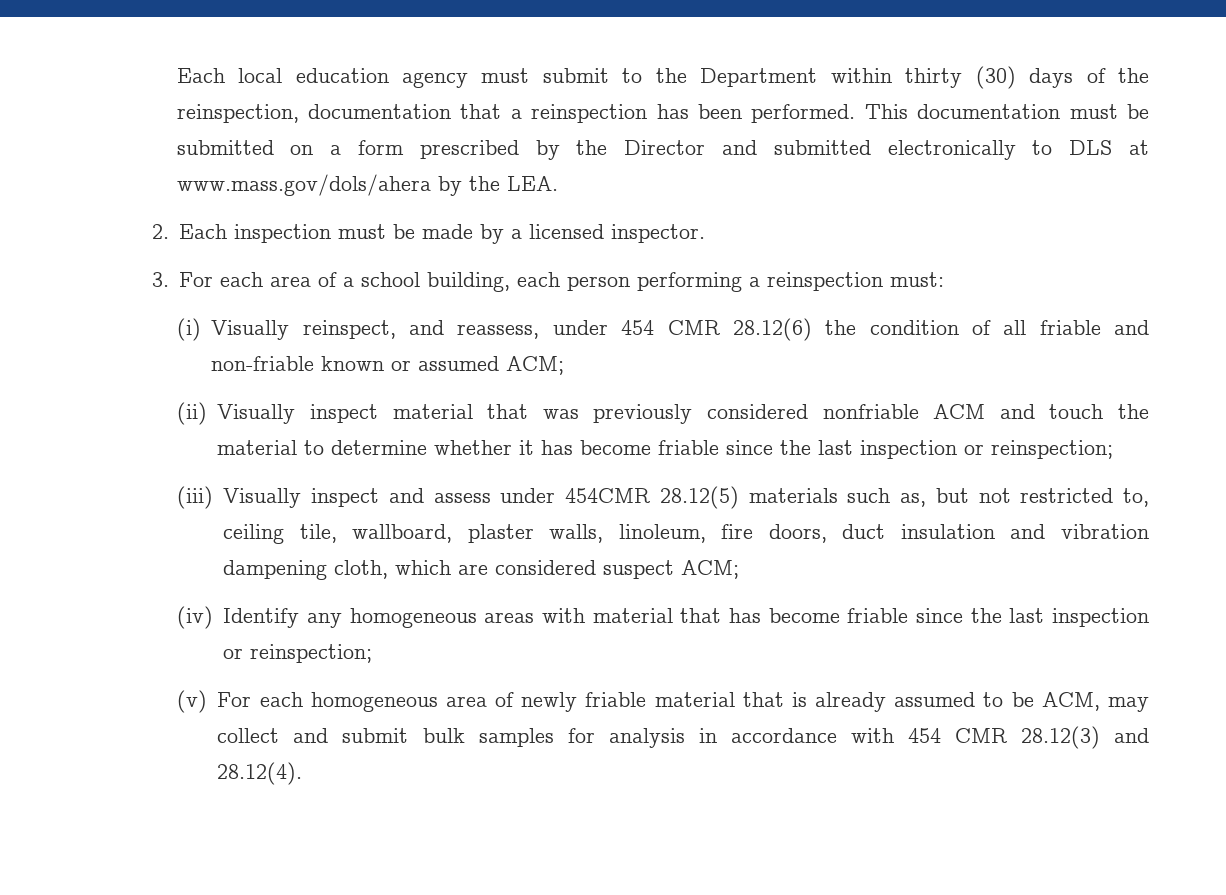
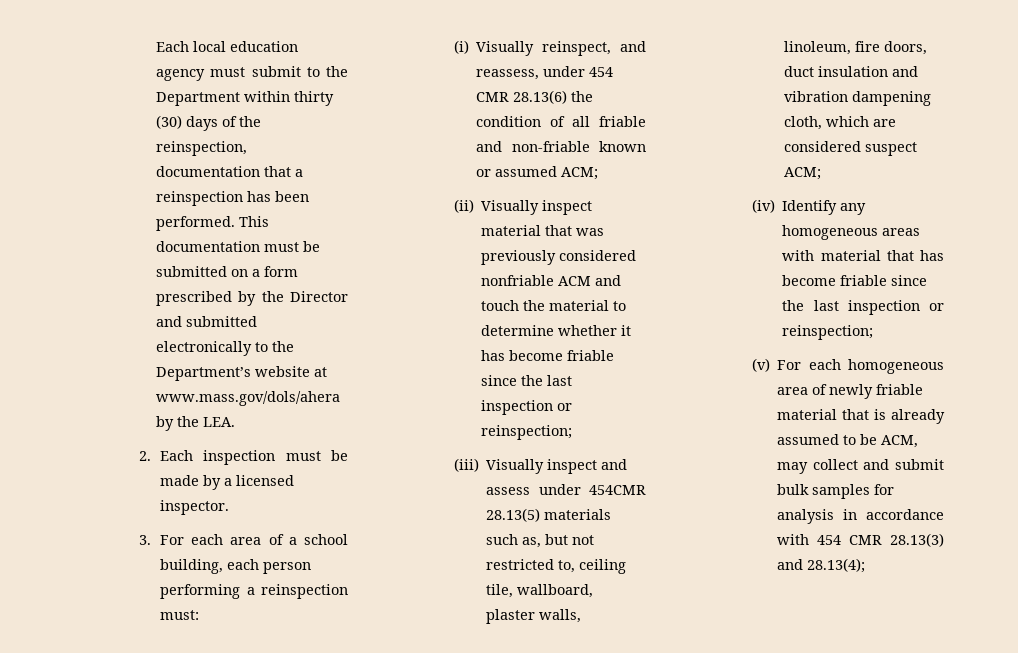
[1069,140,1113,155] DLS -> [272,341,295,352] [156,366,311,381] the Department’s website
[732,318,812,341] 28.12(6) -> [513,90,568,104] 28.13(6)
[659,486,739,509] 28.12(5) -> [486,508,541,522] 28.13(5)
[1020,726,1149,749] [217,762,303,785] 28.12(3) and 28.12(4). -> [890,533,944,547] [777,558,866,573] 28.13(3) and 28.13(4);

